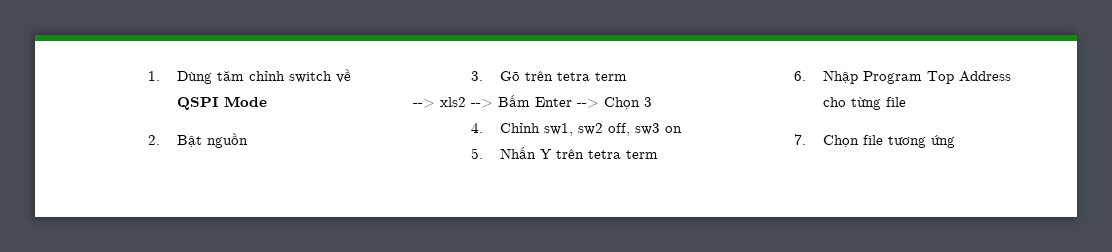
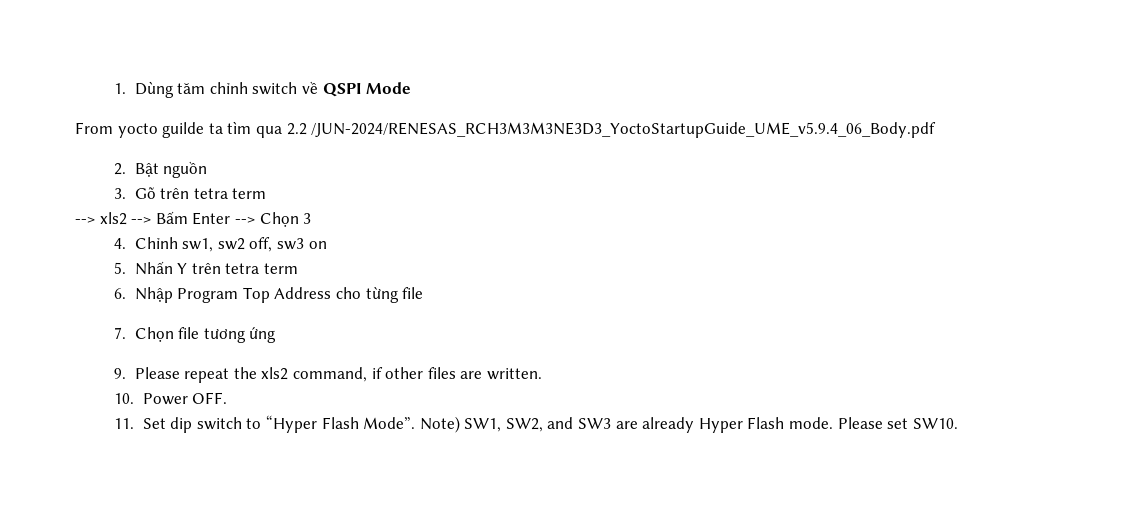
(268, 101) none -> [75,121,937,138] // From yocto guilde ta tìm qua 2.2 /JUN-2024/RENESAS_RCH3M3M3NE3D3_YoctoStartupGuide_UME_v5.9.4_06_Body.pdf
(956, 141) none -> [114,367,542,383] [114,392,228,405] [114,415,958,433] // 9. Please repeat the xls2 command, if other files are written. // 10. Power OFF. // 11. Set dip switch to “Hyper Flash Mode”. Note) SW1, SW2, and SW3 are already Hyper Flash mode. Please set SW10.

